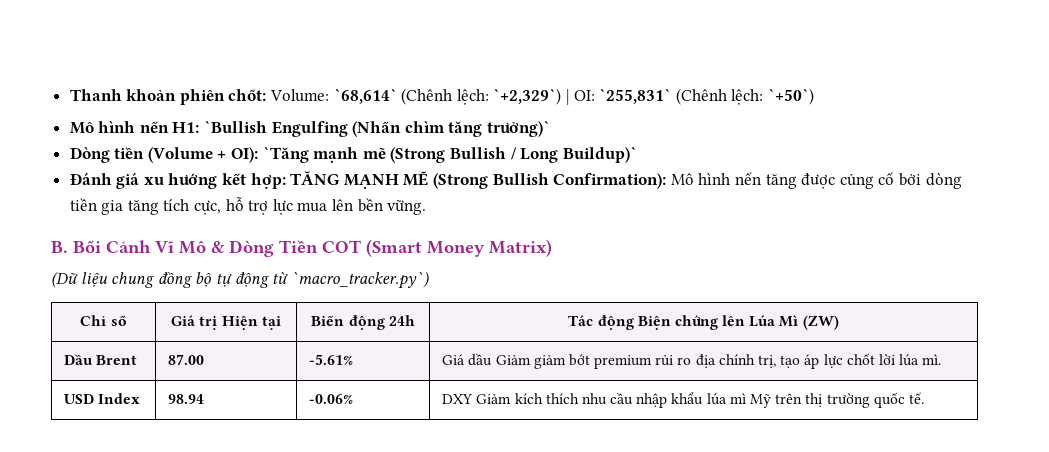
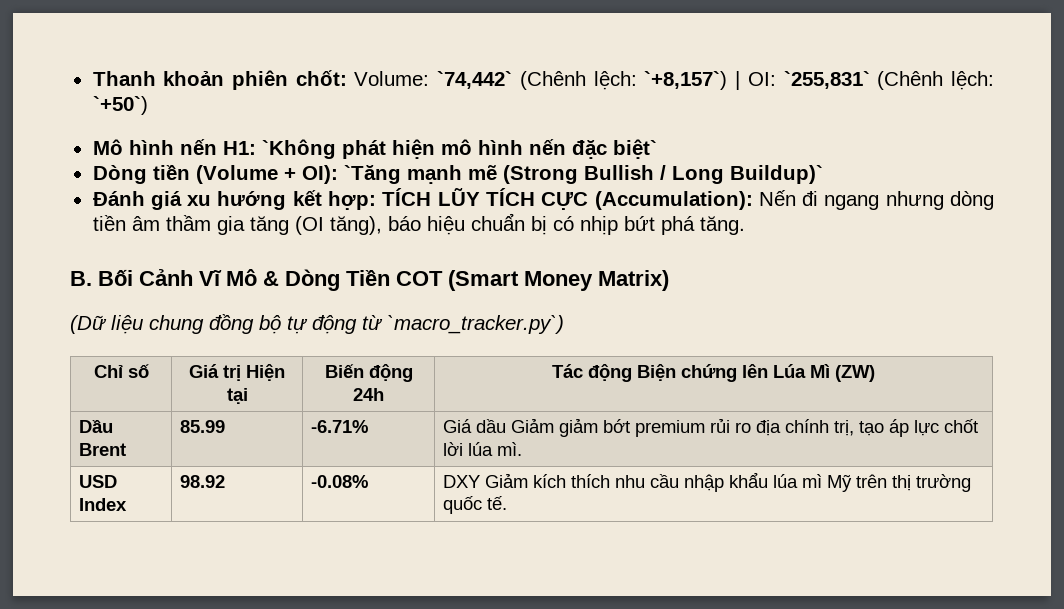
[333,88,562,105] `68,614` (Chênh lệch: `+2,329`) -> [437,71,728,90] `74,442` (Chênh lệch: `+8,157`)
[204,121,551,137] `Bullish Engulfing (Nhấn chìm tăng trưởng)` -> [261,139,657,159] `Không phát hiện mô hình nến đặc biệt`
[290,171,962,189] [69,197,427,215] TĂNG MẠNH MẼ (Strong Bullish Confirmation): Mô hình nến tăng được củng cố bởi dòng tiền gia tăng tích cực, hỗ trợ lực mua lên bền vững. -> [382,188,994,210] [92,213,745,235] TÍCH LŨY TÍCH CỰC (Accumulation): Nến đi ngang nhưng dòng tiền âm thầm gia tăng (OI tăng), báo hiệu chuẩn bị có nhịp bứt phá tăng.
[168,354,205,365] [309,354,354,365] 87.00 | -5.61% -> [179,420,225,433] [310,420,368,433] 85.99 | -6.71%
[168,394,205,404] [309,394,354,404] 98.94 | -0.06% -> [179,475,225,488] [310,475,368,488] 98.92 | -0.08%

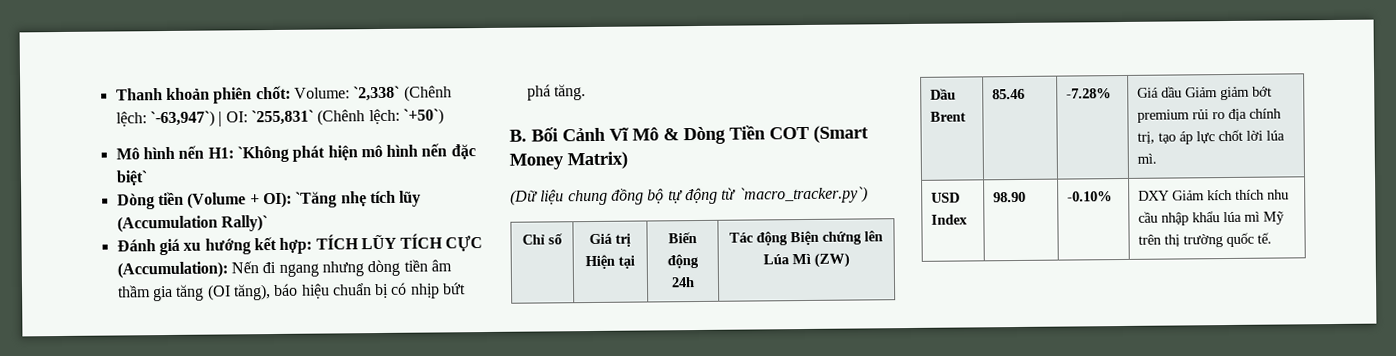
[437,71,728,90] `74,442` (Chênh lệch: `+8,157`) -> [353,85,452,102] [115,110,215,128] `2,338` (Chênh lệch: `-63,947`)
[406,165,823,184] mạnh mẽ (Strong Bullish / Long Buildup)` -> [340,190,422,207] [116,215,268,233] nhẹ tích lũy (Accumulation Rally)`
[179,420,225,433] [310,420,368,433] 85.99 | -6.71% -> [991,88,1025,100] [1065,88,1112,99] 85.46 | -7.28%
[179,475,225,488] [310,475,368,488] 98.92 | -0.08% -> [992,191,1026,203] [1066,191,1113,202] 98.90 | -0.10%

